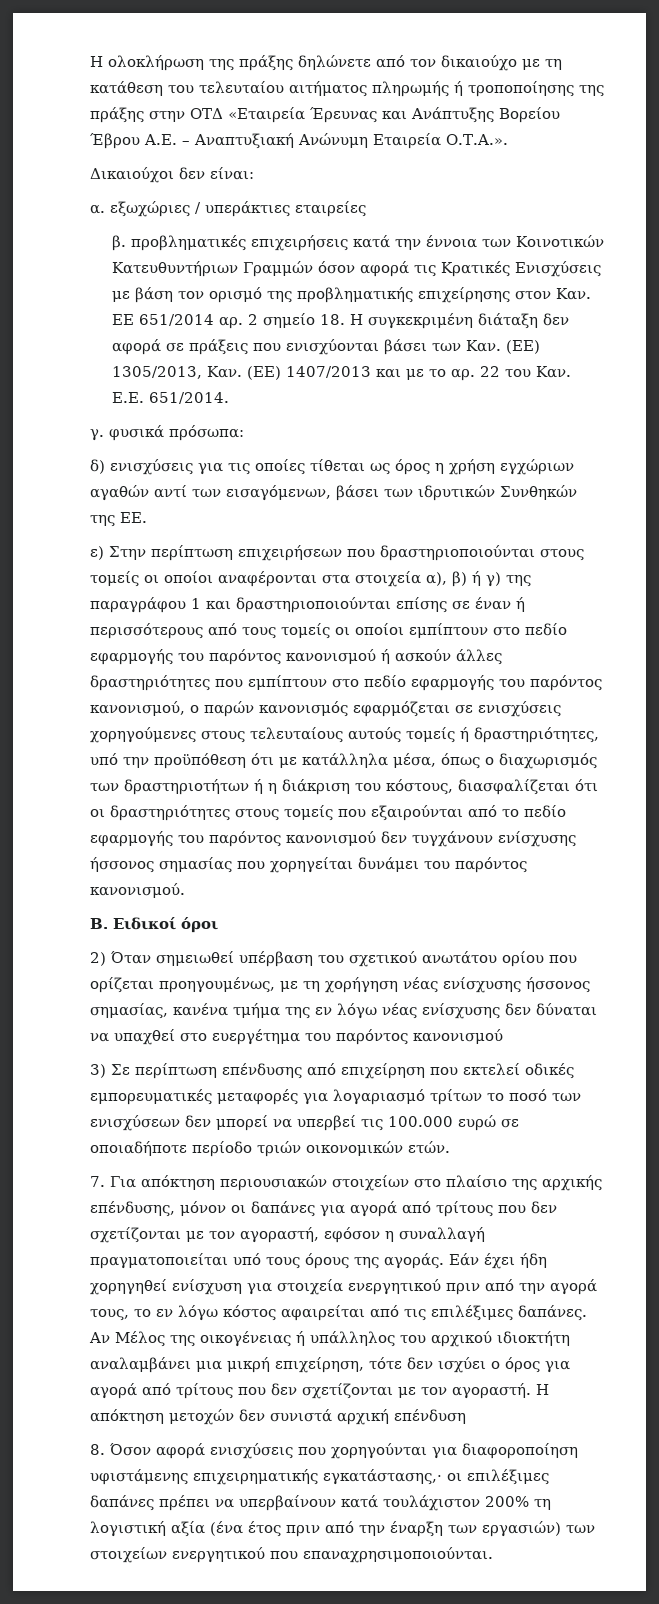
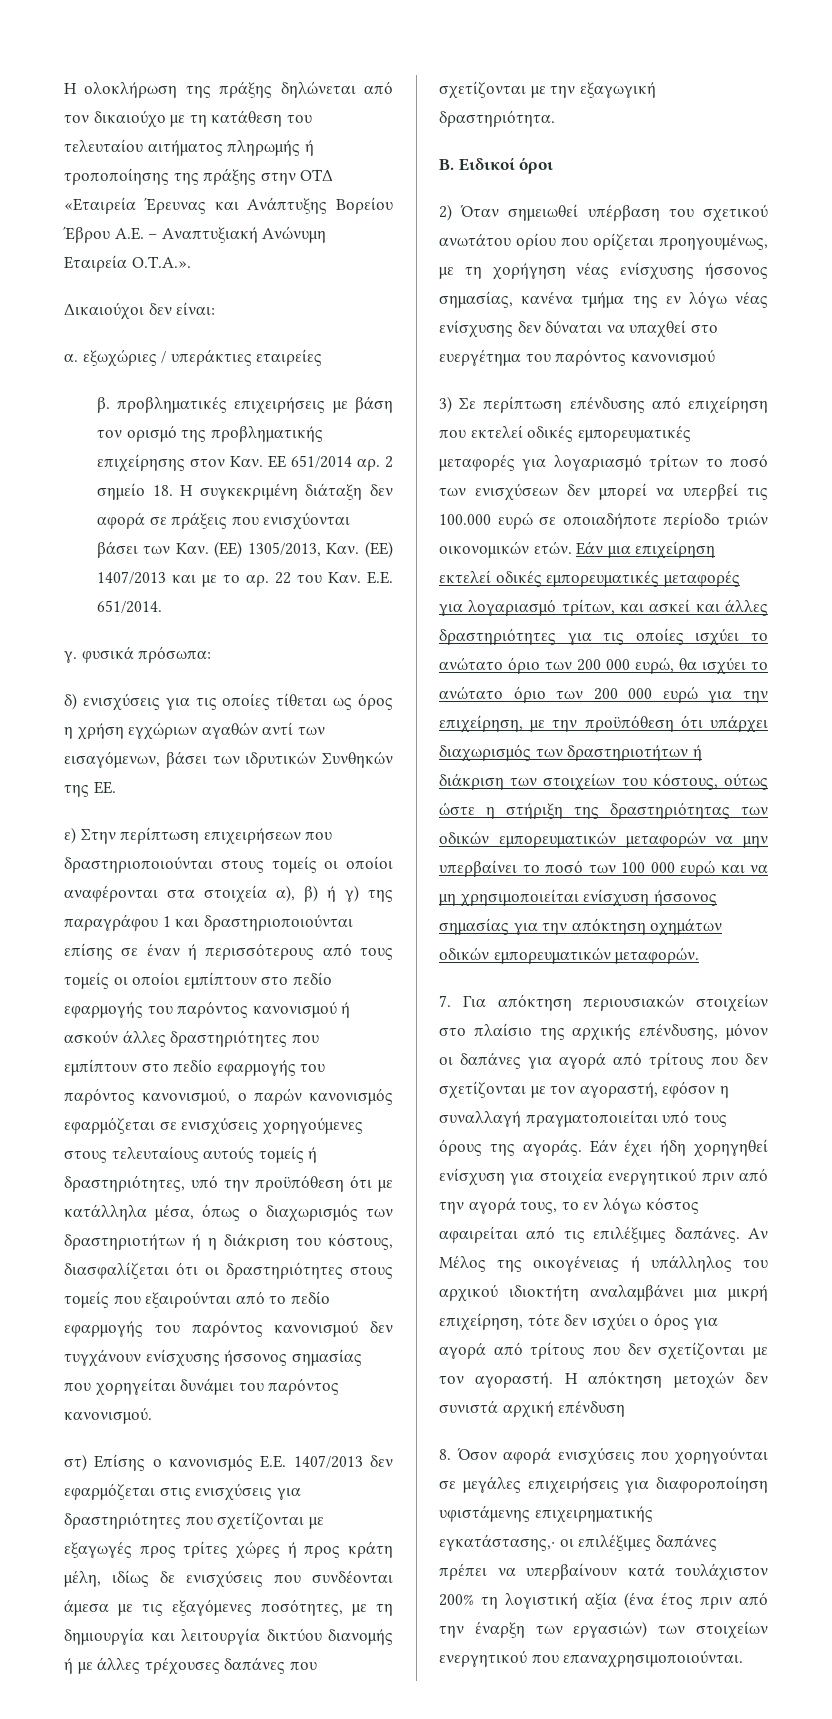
[298,55,371,70] δηλώνετε -> [280,81,356,98] δηλώνεται
[352,235,604,250] [111,261,601,277] κατά την έννοια των Κοινοτικών Κατευθυντήριων Γραμμών όσον αφορά τις Κρατικές Ενισχύσεις -> (326, 405) none
(185, 890) none -> [64,1454,393,1471] [64,1483,301,1501] [64,1512,324,1530] [64,1541,393,1559] [64,1570,393,1588] [64,1599,393,1616] [64,1628,393,1645] [64,1657,317,1675] [439,81,656,99] [439,110,555,127] // στ) Επίσης ο κανονισμός Ε.Ε. 1407/2013 δεν εφαρμόζεται στις ενισχύσεις για δραστηριότητες που σχετίζονται με εξαγωγές προς τρίτες χώρες ή προς κράτη μέλη, ιδίως δε ενισχύσεις που συνδέονται άμεσα με τις εξαγόμενες ποσότητες, με τη δημιουργία και λειτουργία δικτύου διανομής ή με άλλες τρέχουσες δαπάνες που σχετίζονται με την εξαγωγική δραστηριότητα.
(450, 1147) none -> [576,541,716,559] [439,570,740,587] [439,599,768,616] [439,628,768,646] [439,657,768,675] [439,686,768,703] [439,715,768,733] [439,744,702,762] [439,773,768,791] [439,802,768,819] [439,831,768,848] [439,860,768,877] [439,889,717,907] [439,918,723,936] [439,947,700,964] Εάν μια επιχείρηση εκτελεί οδικές εμπορευματικές μεταφορές για λογαριασμό τρίτων, και ασκεί και άλλες δραστηριότητες για τις οποίες ισχύει το ανώτατο όριο των 200 000 ευρώ, θα ισχύει το ανώτατο όριο των 200 000 ευρώ για την επιχείρηση, με την προϋπόθεση ότι υπάρχει διαχωρισμός των δραστηριοτήτων ή διάκριση των στοιχείων του κόστους, ούτως ώστε η στήριξη της δραστηριότητας των οδικών εμπορευματικών μεταφορών να μην υπερβαίνει το ποσό των 100 000 ευρώ και να μη χρησιμοποιείται ενίσχυση ήσσονος σημασίας για την απόκτηση οχημάτων οδικών εμπορευματικών μεταφορών.
(427, 1451) none -> [439,1476,619,1494] σε μεγάλες επιχειρήσεις

